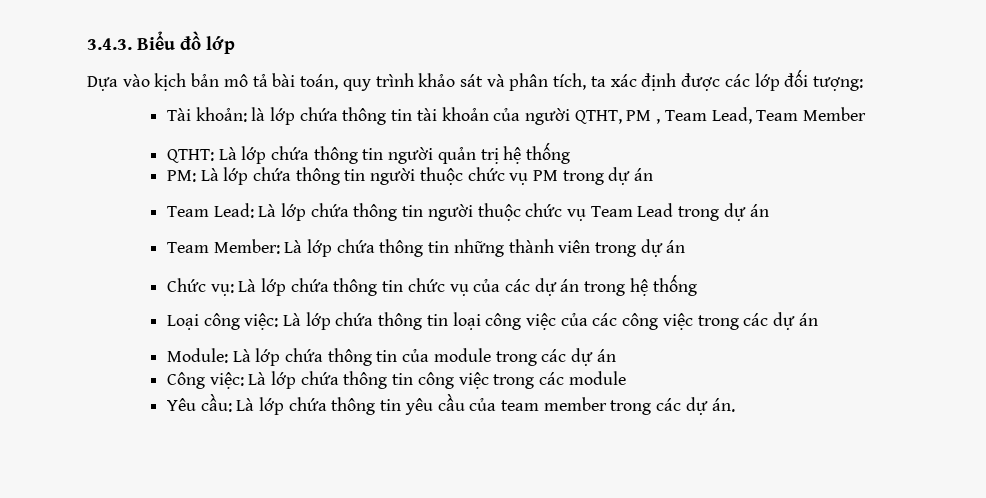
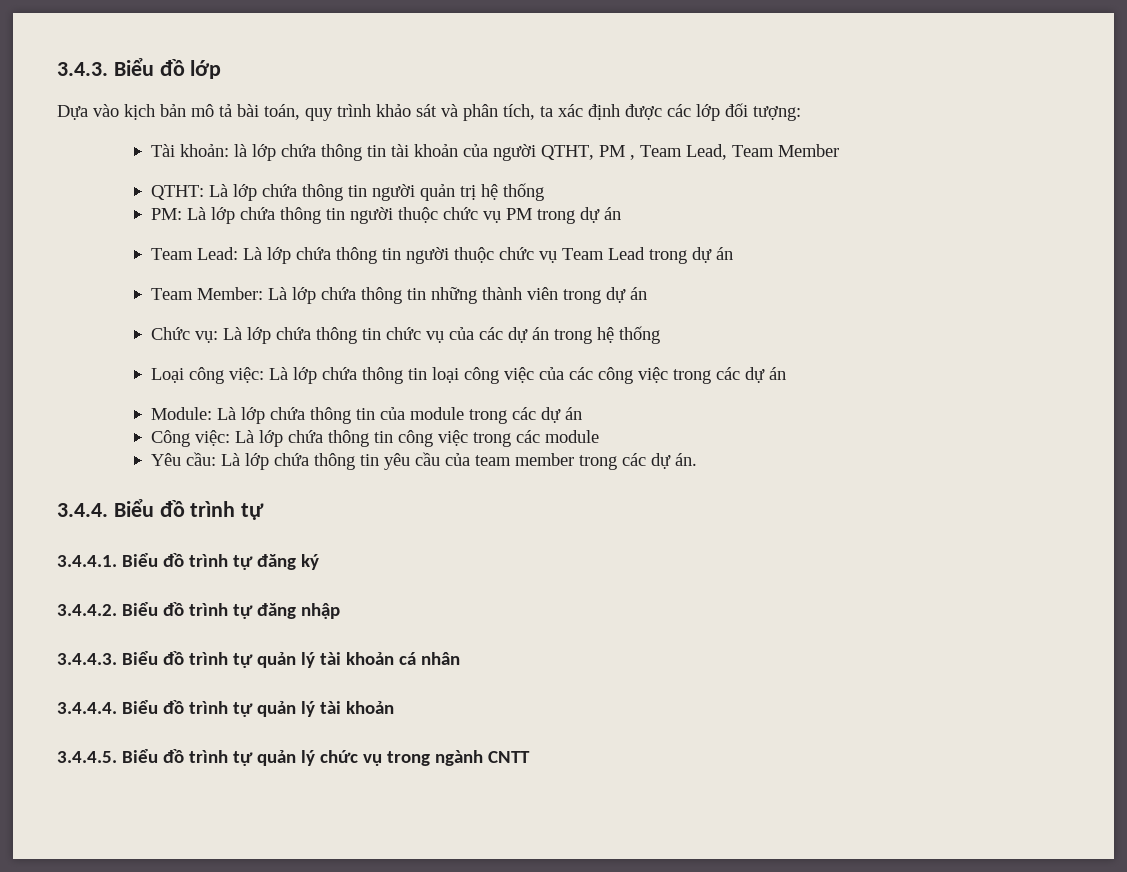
(735, 405) none -> [57,499,265,520] [57,553,319,570] [57,602,340,619] [57,651,460,668] [57,700,394,717] [57,749,530,766] // 3.4.4. Biểu đồ trình tự // 3.4.4.1. Biểu đồ trình tự đăng ký // 3.4.4.2. Biểu đồ trình tự đăng nhập // 3.4.4.3. Biểu đồ trình tự quản lý tài khoản cá nhân // 3.4.4.4. Biểu đồ trình tự quản lý tài khoản // 3.4.4.5. Biểu đồ trình tự quản lý chức vụ trong ngành CNTT

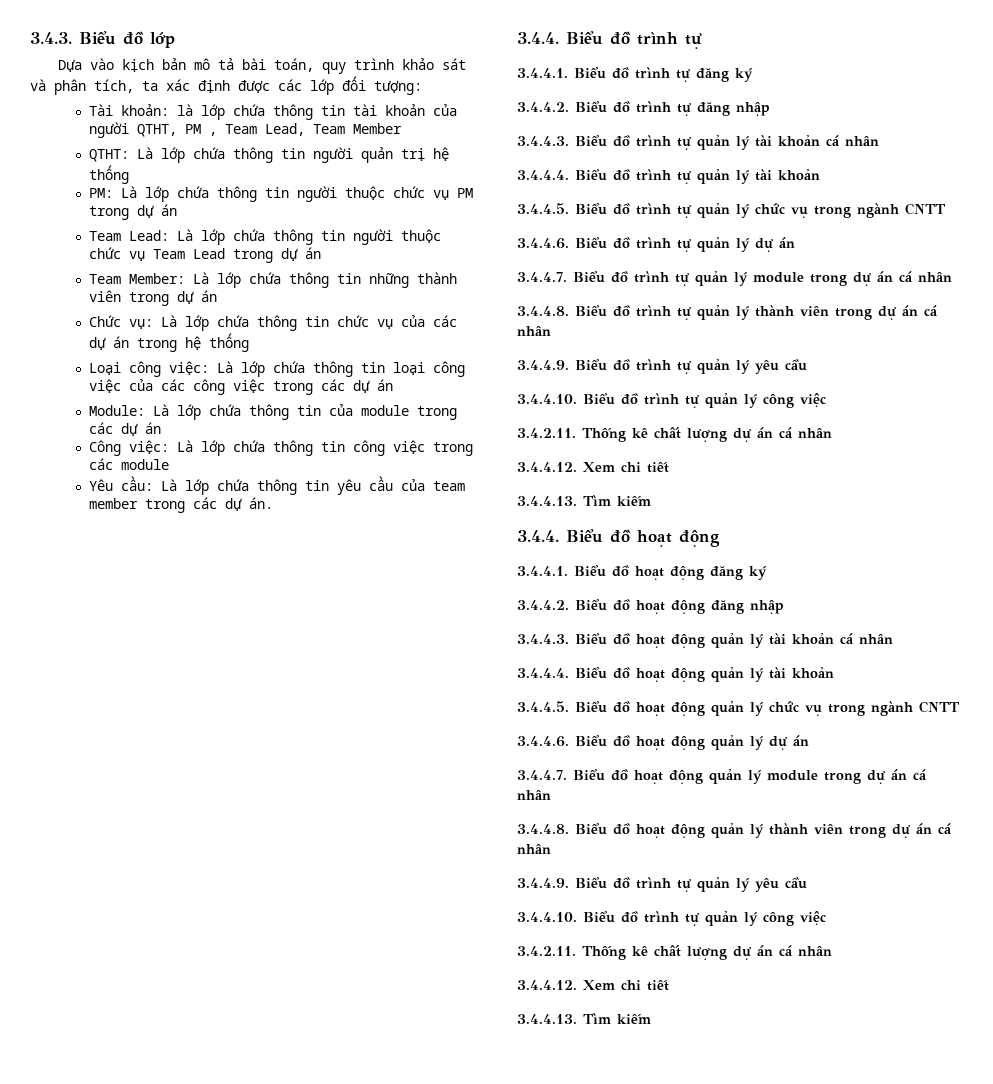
(530, 757) none -> [517,237,795,252] [517,271,952,286] [517,305,938,320] [517,326,551,336] [517,359,807,374] [517,393,826,408] [517,427,832,442] [517,462,669,473] [517,495,651,506] [517,529,720,547] [517,565,767,580] [517,599,784,614] [517,633,893,648] [517,667,834,682] [517,701,960,716] [517,735,809,750] [517,769,927,784] [517,790,551,800] [517,823,952,838] [517,844,551,854] [517,877,807,892] [517,911,826,926] [517,945,832,960] [517,980,669,991] [517,1013,651,1024] // 3.4.4.6. Biểu đồ trình tự quản lý dự án // 3.4.4.7. Biểu đồ trình tự quản lý module trong dự án cá nhân // 3.4.4.8. Biểu đồ trình tự quản lý thành viên trong dự án cá nhân // 3.4.4.9. Biểu đồ trình tự quản lý yêu cầu // 3.4.4.10. Biểu đồ trình tự quản lý công việc // 3.4.2.11. Thống kê chất lượng dự án cá nhân // 3.4.4.12. Xem chi tiết // 3.4.4.13. Tìm kiếm // 3.4.4. Biểu đồ hoạt động // 3.4.4.1. Biểu đồ hoạt động đăng ký // 3.4.4.2. Biểu đồ hoạt động đăng nhập // 3.4.4.3. Biểu đồ hoạt động quản lý tài khoản cá nhân // 3.4.4.4. Biểu đồ hoạt động quản lý tài khoản // 3.4.4.5. Biểu đồ hoạt động quản lý chức vụ trong ngành CNTT // 3.4.4.6. Biểu đồ hoạt động quản lý dự án // 3.4.4.7. Biểu đồ hoạt động quản lý module trong dự án cá nhân // 3.4.4.8. Biểu đồ hoạt động quản lý thành viên trong dự án cá nhân // 3.4.4.9. Biểu đồ trình tự quản lý yêu cầu // 3.4.4.10. Biểu đồ trình tự quản lý công việc // 3.4.2.11. Thống kê chất lượng dự án cá nhân // 3.4.4.12. Xem chi tiết // 3.4.4.13. Tìm kiếm

